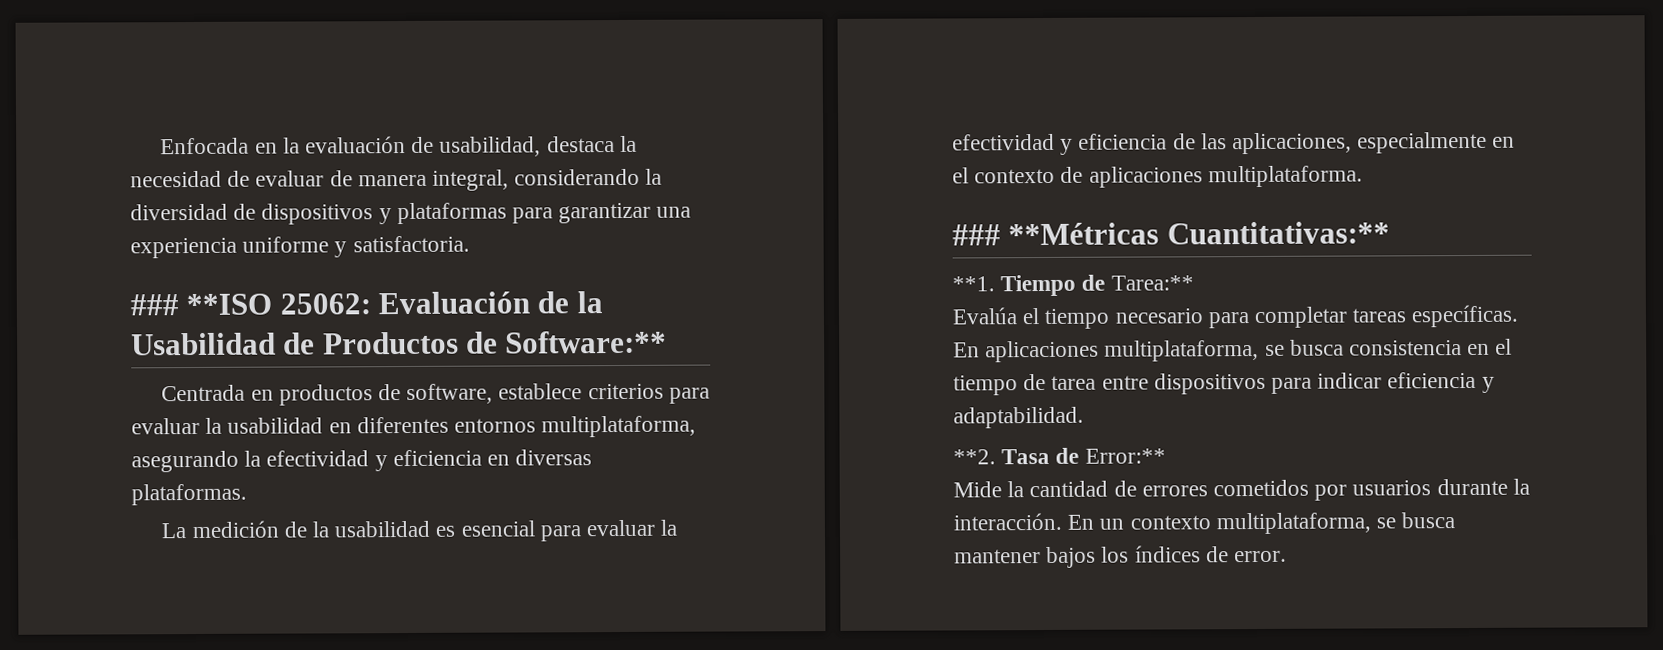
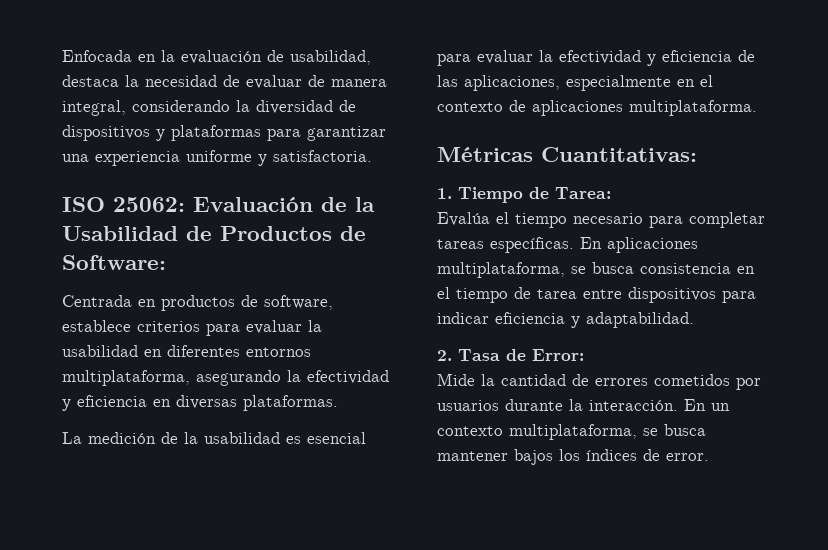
[130,293,273,316] ### **ISO -> [62,197,105,212] ISO
[505,330,668,354] Software:** -> [62,255,166,270] Software:
[952,221,1390,246] [952,276,995,292] ### **Métricas Cuantitativas:** // **1. -> [437,147,697,162] [437,188,452,199] Métricas Cuantitativas: // 1.
[1110,275,1194,291] Tarea:** -> [555,187,611,199] Tarea:
[953,449,996,465] **2. -> [437,350,452,361] 2.
[1084,448,1166,464] Error:** -> [532,349,584,361] Error:

